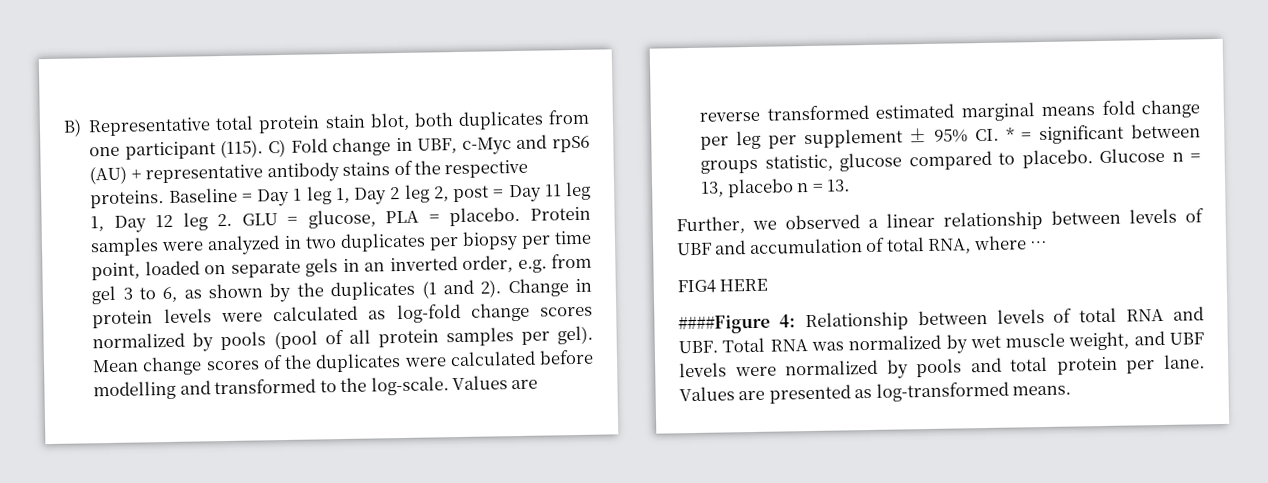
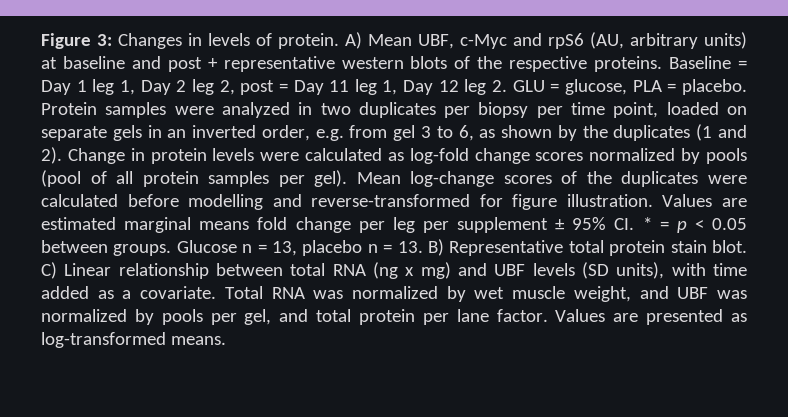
[63,109,589,137] [89,134,590,160] [89,162,391,185] B) Representative total protein stain blot, both duplicates from one participant (115). C) Fold change in UBF, c-Myc and rpS6 (AU) + representative antibody stains -> [41,32,747,49] [41,56,448,72] Figure 3: Changes in levels of protein. A) Mean UBF, c-Myc and rpS6 (AU, arbitrary units) at baseline and post + representative western blots
[142,356,203,376] change -> [410,171,495,187] log-change
[214,375,539,396] [699,104,869,122] transformed to the log-scale. Values are reverse transformed -> [311,194,747,210] reverse-transformed for figure illustration. Values are
[1039,123,1201,145] [700,149,1093,174] significant between groups statistic, glucose compared to placebo. -> [676,218,747,233] [41,240,172,256] p < 0.05 between groups.
[676,208,1204,235] [677,235,1049,256] [677,278,769,294] [678,306,1204,335] [678,340,718,354] // Further, we observed a linear relationship between levels of UBF and accumulation of total RNA, where … // FIG4 HERE // ####Figure 4: Relationship between levels of total RNA and UBF. -> [427,239,747,256] [41,262,747,279] [41,286,217,299] B) Representative total protein stain blot. C) Linear relationship between total RNA (ng x mg) and UBF levels (SD units), with time added as a covariate.
[679,358,963,379] levels were normalized by pools -> [716,290,747,299] [41,309,272,325] was normalized by pools per gel,
[1164,354,1205,369] lane. -> [456,309,548,322] lane factor.

